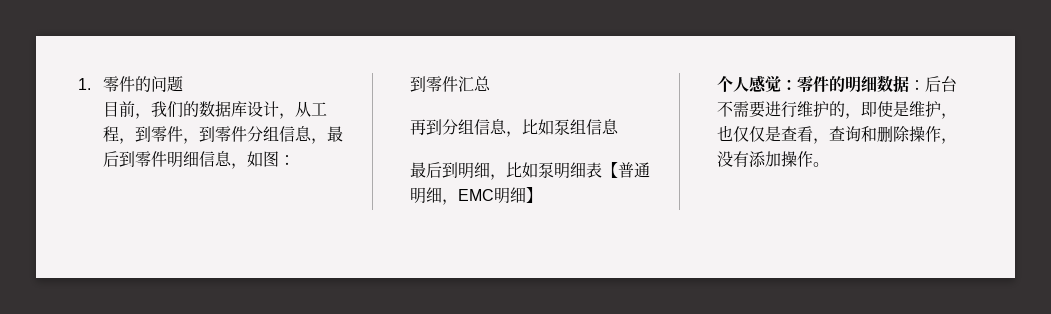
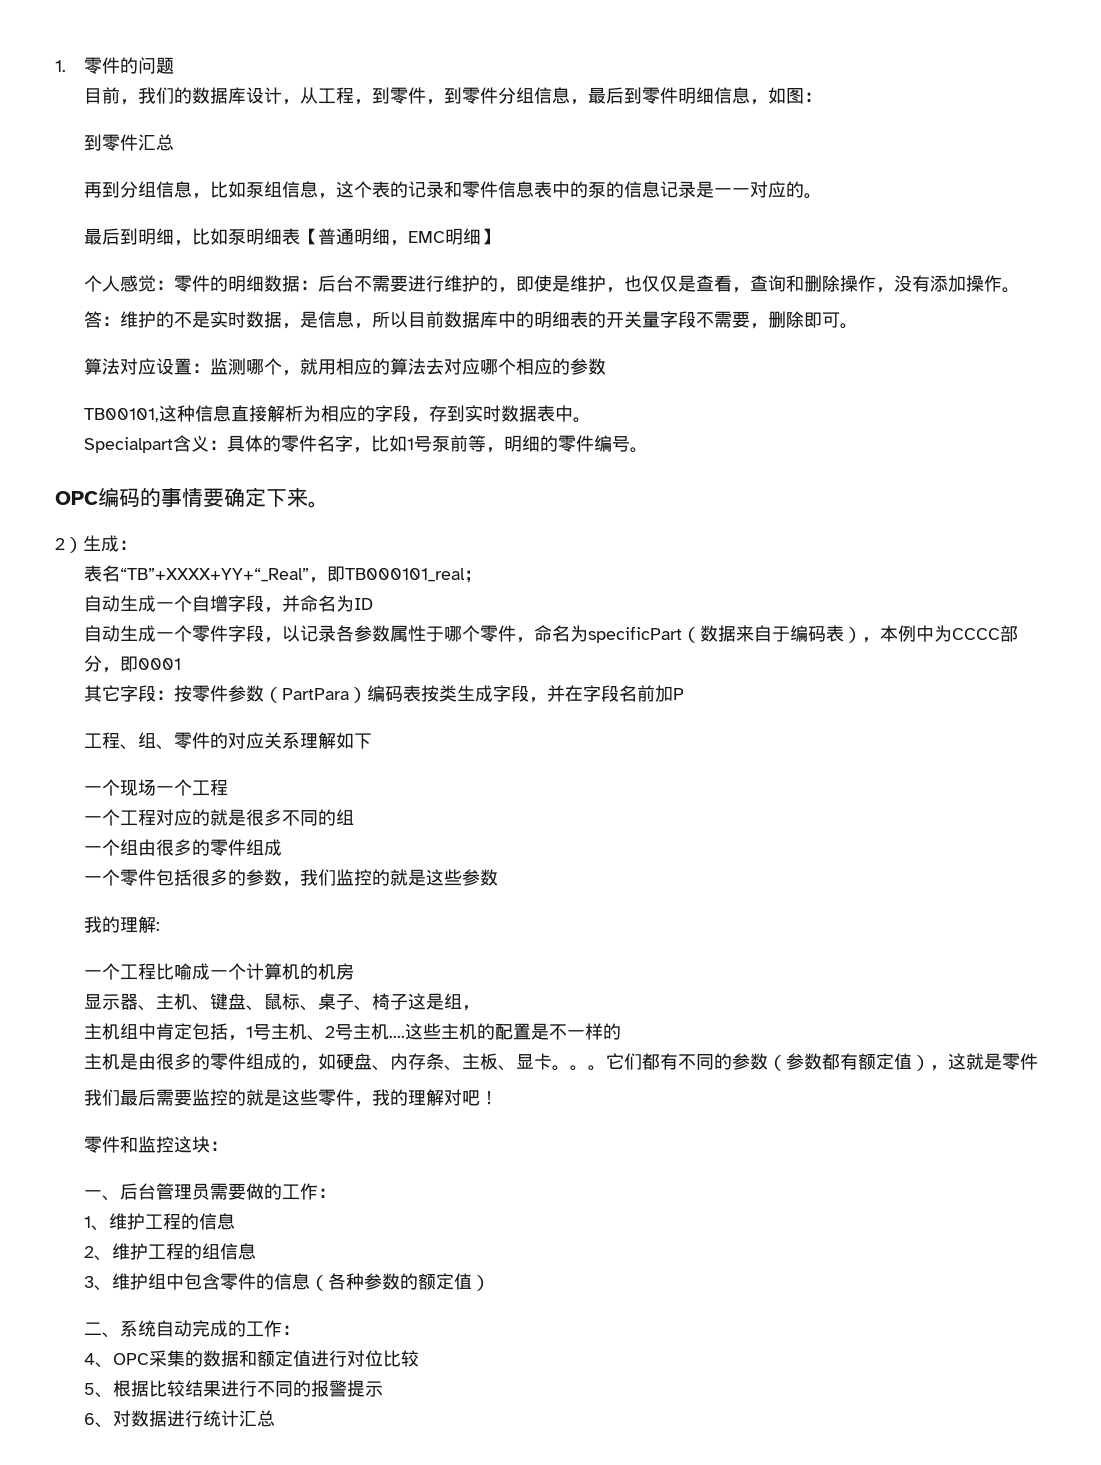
(620, 126) none -> [318,181,823,199] ，这个表的记录和零件信息表中的泵的信息记录是一一对应的。
(830, 164) none -> [84,311,859,329] [84,358,607,376] [84,405,592,423] [84,435,649,453] [55,487,329,508] [55,535,137,553] [84,565,483,583] [84,595,374,613] [84,625,1019,643] [84,655,182,673] [84,685,685,703] [84,732,373,750] [84,779,229,796] [84,809,355,826] [84,839,283,856] [84,869,499,887] [84,916,161,933] [84,963,355,980] [84,993,481,1011] [84,1023,622,1041] [84,1053,1039,1071] [84,1089,499,1107] [84,1136,229,1153] [84,1183,337,1201] [84,1213,236,1231] [84,1243,257,1261] [84,1273,491,1291] [84,1320,301,1338] [84,1350,420,1368] [84,1380,384,1398] [84,1410,276,1428] // 答：维护的不是实时数据，是信息，所以目前数据库中的明细表的开关量字段不需要，删除即可。 // 算法对应设置：监测哪个，就用相应的算法去对应哪个相应的参数 // TB00101,这种信息直接解析为相应的字段，存到实时数据表中。 // Specialpart含义：具体的零件名字，比如1号泵前等，明细的零件编号。 // OPC编码的事情要确定下来。 // 2）生成： // 表名“TB”+XXXX+YY+“_Real”，即TB000101_real； // 自动生成一个自增字段，并命名为ID // 自动生成一个零件字段，以记录各参数属性于哪个零件，命名为specificPart（数据来自于编码表），本例中为CCCC部分，即0001 // 其它字段：按零件参数（PartPara）编码表按类生成字段，并在字段名前加P // 工程、组、零件的对应关系理解如下 // 一个现场一个工程 // 一个工程对应的就是很多不同的组 // 一个组由很多的零件组成 // 一个零件包括很多的参数，我们监控的就是这些参数 // 我的理解: // 一个工程比喻成一个计算机的机房 // 显示器、主机、键盘、鼠标、桌子、椅子这是组， // 主机组中肯定包括，1号主机、2号主机....这些主机的配置是不一样的 // 主机是由很多的零件组成的，如硬盘、内存条、主板、显卡。。。它们都有不同的参数（参数都有额定值），这就是零件 // 我们最后需要监控的就是这些零件，我的理解对吧！ // 零件和监控这块： // 一、后台管理员需要做的工作： // 1、维护工程的信息 // 2、维护工程的组信息 // 3、维护组中包含零件的信息（各种参数的额定值） // 二、系统自动完成的工作： // 4、OPC采集的数据和额定值进行对位比较 // 5、根据比较结果进行不同的报警提示 // 6、对数据进行统计汇总

